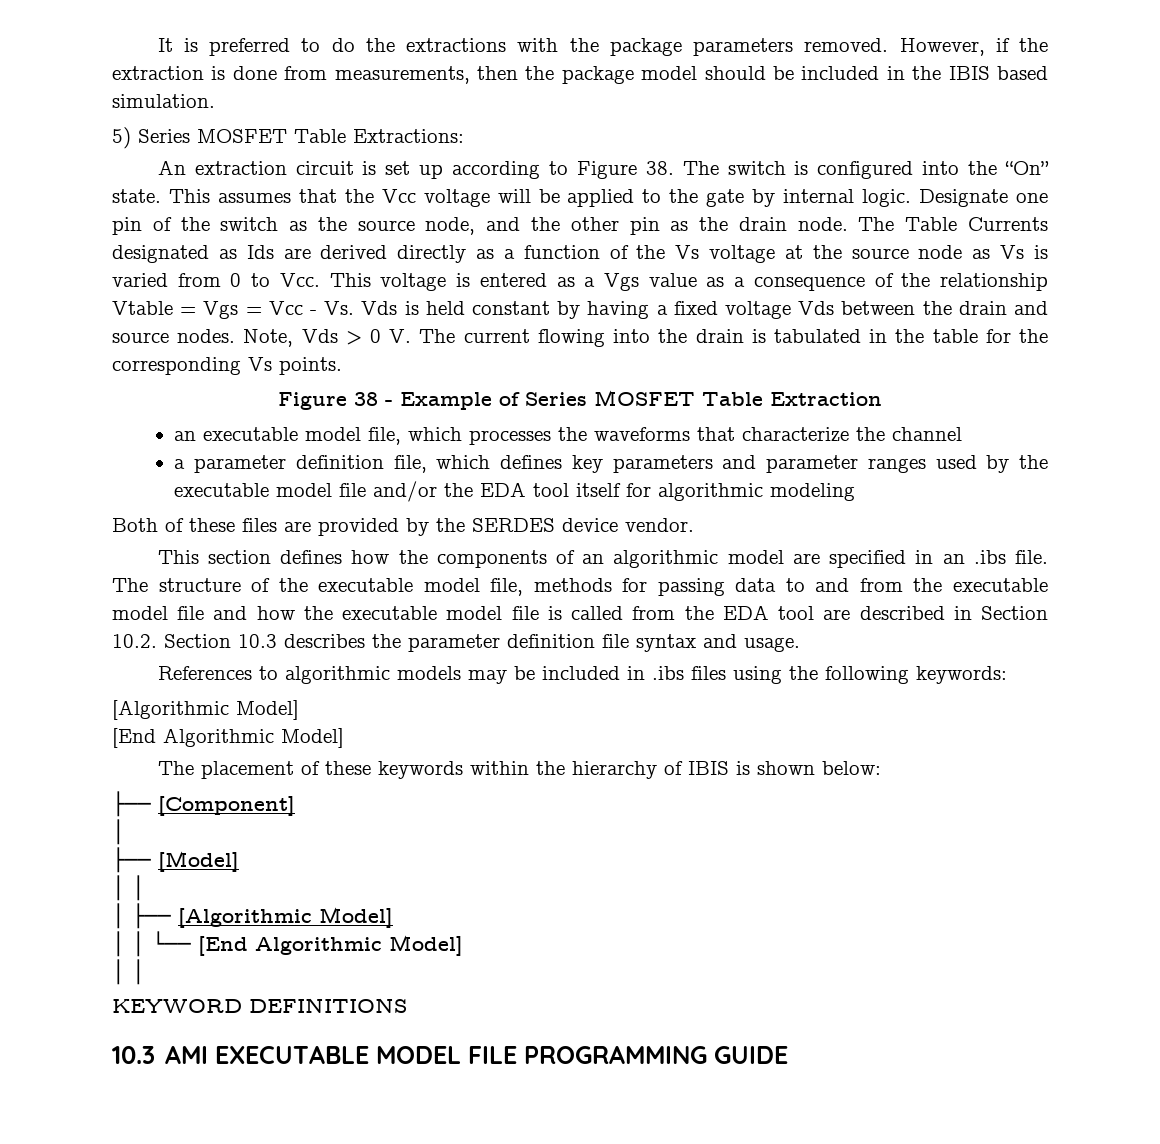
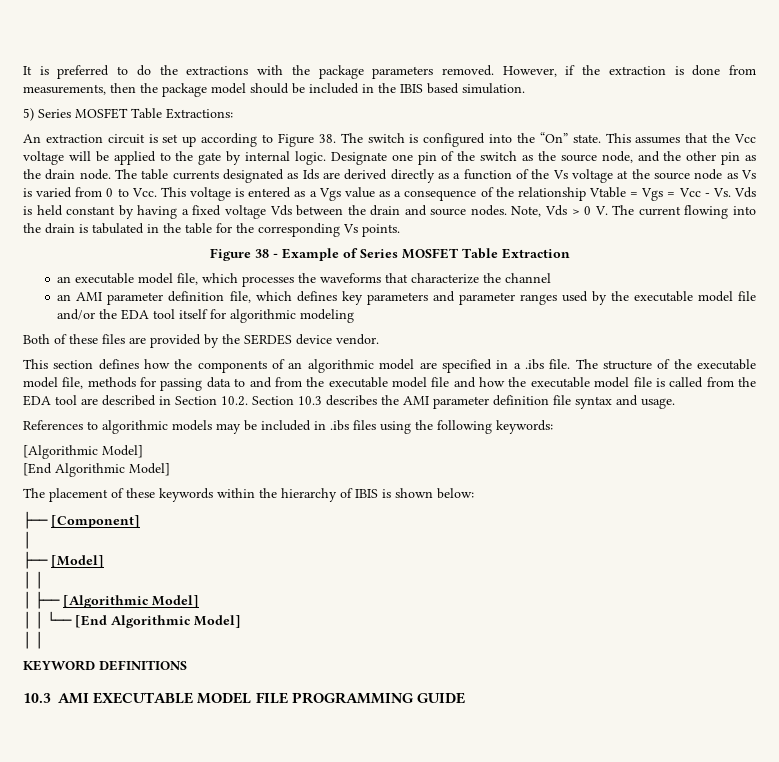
[905,217,1049,231] Table Currents -> [141,169,219,180] table currents
[174,459,186,469] a -> [57,292,103,301] an AMI
[942,554,965,564] an -> [513,363,521,369] a
(401, 641) none -> [403,396,429,405] AMI

